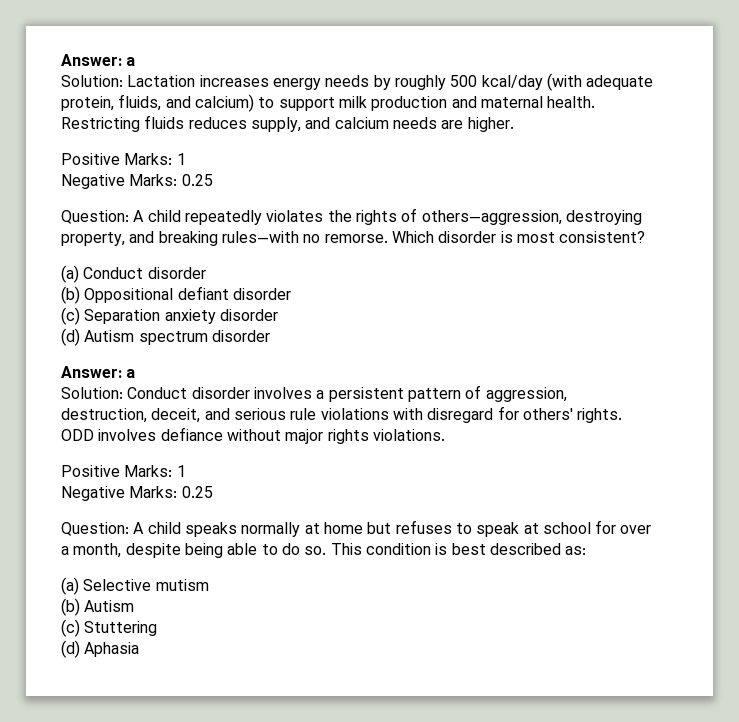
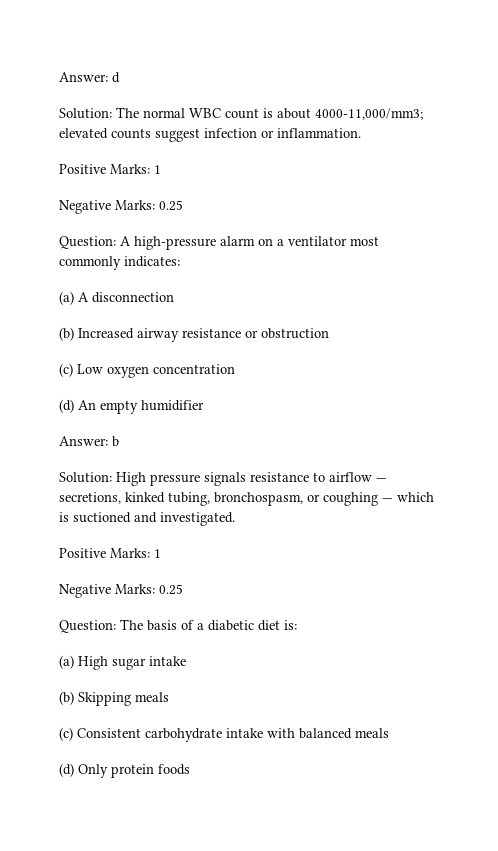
[61,54,136,66] [61,73,654,91] [61,94,596,112] [61,115,514,132] [61,153,186,165] [61,174,213,189] [61,208,642,225] [61,231,646,246] [61,265,206,283] [61,286,291,304] [61,307,278,325] [61,328,270,346] [61,366,136,378] [61,385,567,402] [61,406,623,423] [61,427,445,444] [61,465,186,477] [61,486,213,501] [61,520,652,537] [61,543,587,558] [61,577,209,595] [61,598,135,616] [61,619,158,637] [61,640,140,658] Answer: a // Solution: Lactation increases energy needs by roughly 500 kcal/day (with adequate protein, fluids, and calcium) to support milk production and maternal health. Restricting fluids reduces supply, and calcium needs are higher. // Positive Marks: 1 // Negative Marks: 0.25 // Question: A child repeatedly violates the rights of others—aggression, destroying property, and breaking rules—with no remorse. Which disorder is most consistent? // (a) Conduct disorder // (b) Oppositional defiant disorder // (c) Separation anxiety disorder // (d) Autism spectrum disorder // Answer: a // Solution: Conduct disorder involves a persistent pattern of aggression, destruction, deceit, and serious rule violations with disregard for others' rights. ODD involves defiance without major rights violations. // Positive Marks: 1 // Negative Marks: 0.25 // Question: A child speaks normally at home but refuses to speak at school for over a month, despite being able to do so. This condition is best described as: // (a) Selective mutism // (b) Autism // (c) Stuttering // (d) Aphasia -> [59,72,120,83] [59,107,423,120] [59,128,361,142] [59,164,161,174] [59,200,183,214] [59,236,379,250] [59,256,180,270] [59,291,174,305] [59,327,329,342] [59,363,235,378] [59,399,204,414] [59,436,119,447] [59,472,387,486] [59,492,434,506] [59,512,235,526] [59,548,161,558] [59,584,183,598] [59,619,297,633] [59,655,186,670] [59,691,169,706] [59,727,389,742] [59,763,190,778] Answer: d // Solution: The normal WBC count is about 4000-11,000/mm3; elevated counts suggest infection or inflammation. // Positive Marks: 1 // Negative Marks: 0.25 // Question: A high-pressure alarm on a ventilator most commonly indicates: // (a) A disconnection // (b) Increased airway resistance or obstruction // (c) Low oxygen concentration // (d) An empty humidifier // Answer: b // Solution: High pressure signals resistance to airflow — secretions, kinked tubing, bronchospasm, or coughing — which is suctioned and investigated. // Positive Marks: 1 // Negative Marks: 0.25 // Question: The basis of a diabetic diet is: // (a) High sugar intake // (b) Skipping meals // (c) Consistent carbohydrate intake with balanced meals // (d) Only protein foods

